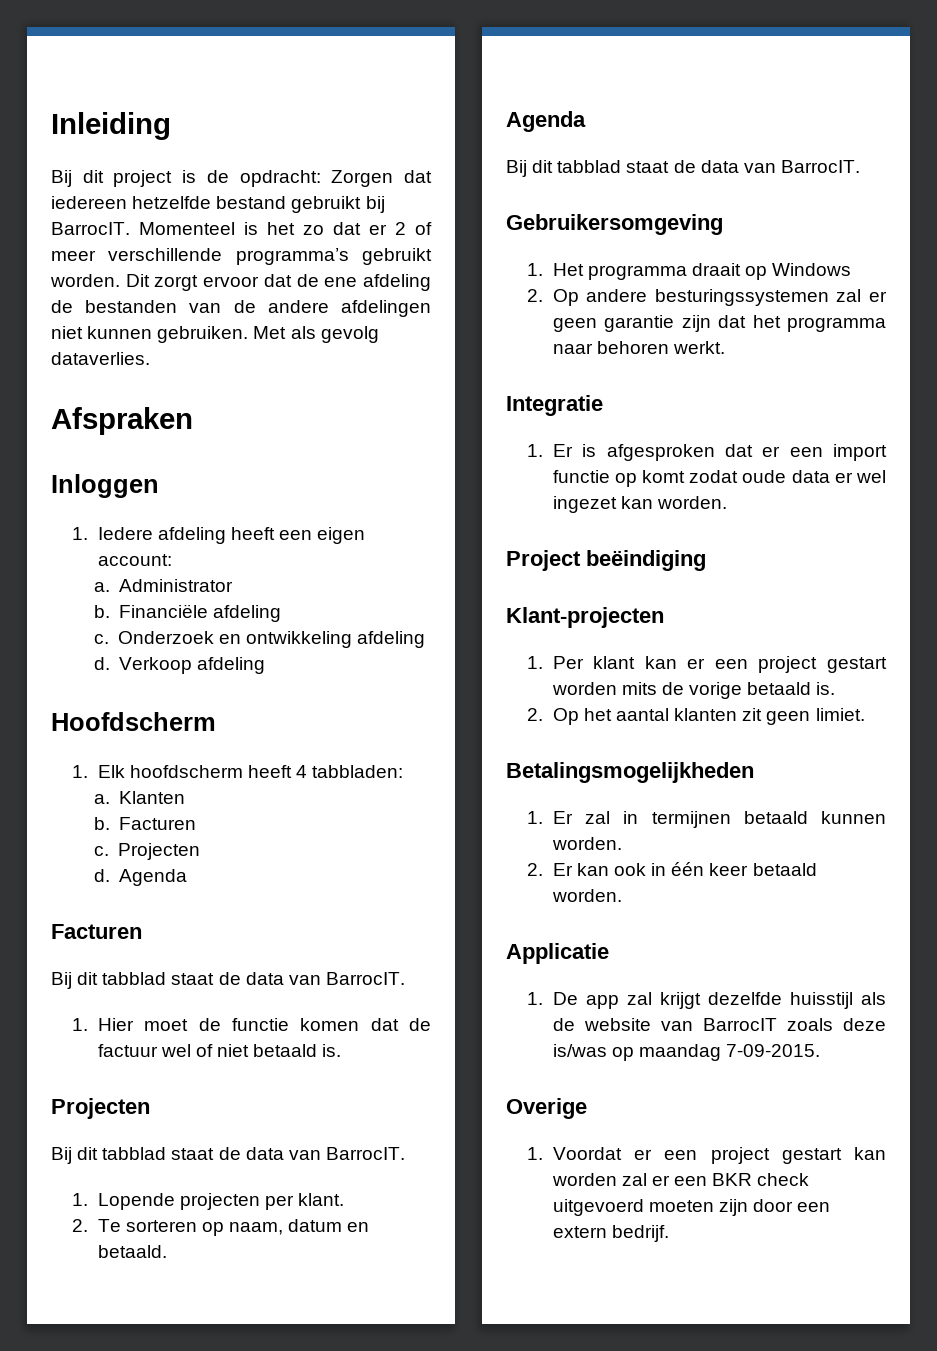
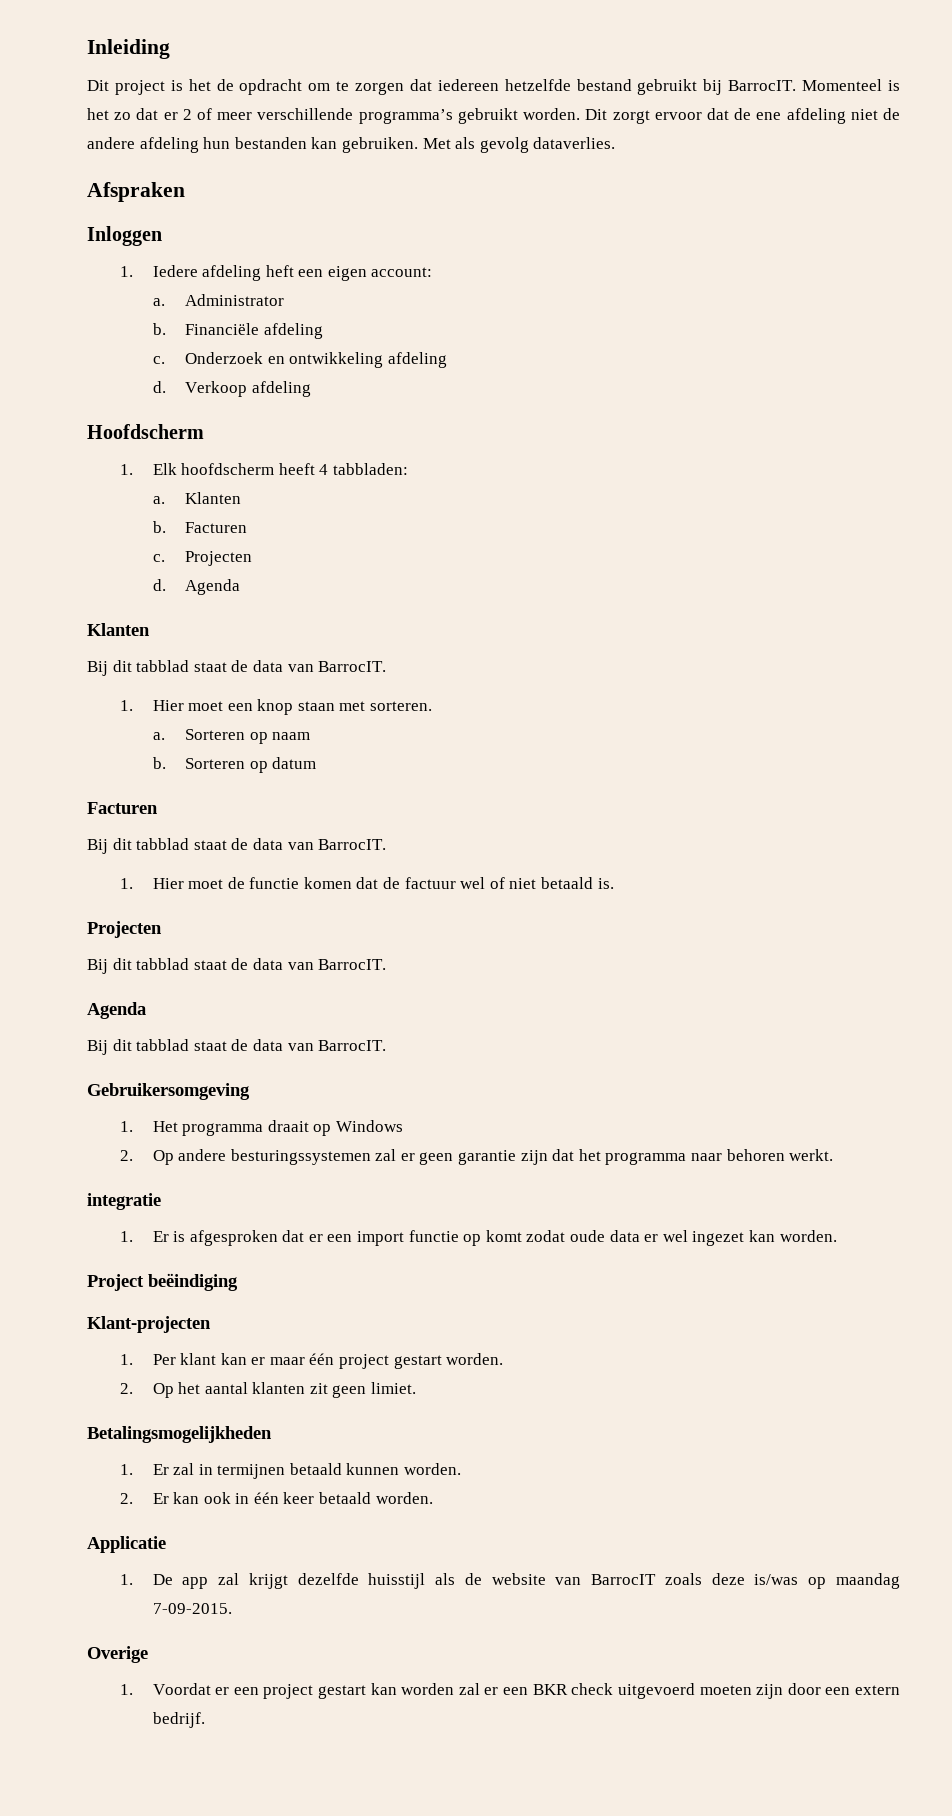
[51,170,394,187] Bij dit project is de opdracht: Zorgen -> [87,79,405,95] Dit project is het de opdracht om te zorgen
[51,300,432,317] [51,326,153,339] de bestanden van de andere afdelingen niet kunnen -> [850,108,900,120] [87,137,338,153] niet de andere afdeling hun bestanden kan
[231,527,276,540] heeft -> [265,265,294,277] heft
(188, 877) none -> [87,623,150,636] [87,660,387,676] [119,699,433,715] [152,729,311,744] [152,757,317,773] // Klanten // Bij dit tabblad staat de data van BarrocIT. // 1. Hier moet een knop staan met sorteren. // a. Sorteren op naam // b. Sorteren op datum
[72,1193,345,1210] [72,1219,370,1236] [97,1245,167,1258] // 1. Lopende projecten per klant. // 2. Te sorteren op naam, datum en betaald. -> (387, 964) none
[506,395,603,416] Integratie -> [87,1193,161,1210] integratie
[714,656,887,673] [551,682,836,699] een project gestart worden mits de vorige betaald is. -> [269,1353,504,1369] maar één project gestart worden.

